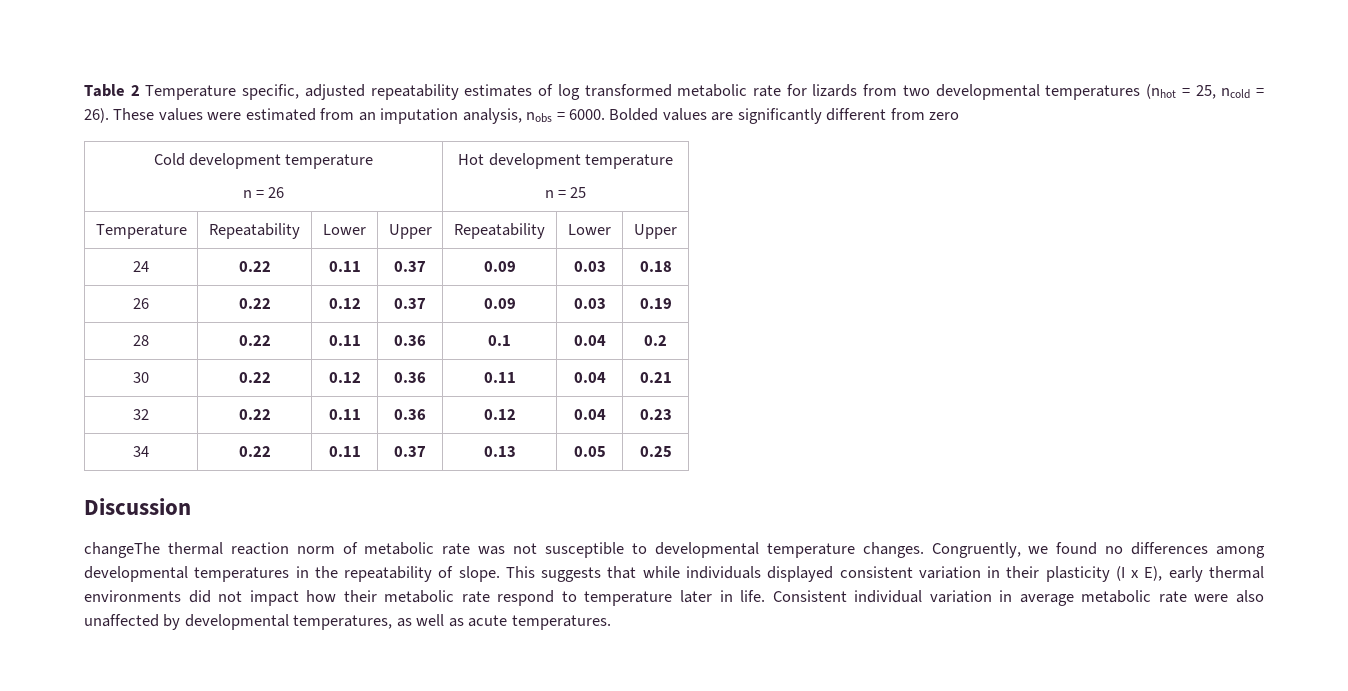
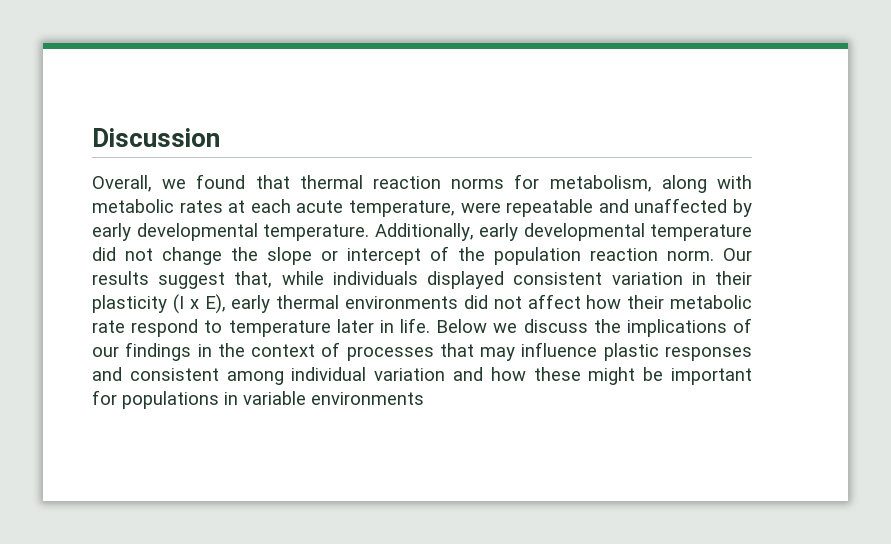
[84,84,1265,100] [84,108,960,124] [153,153,374,169] [242,187,285,198] [458,153,673,169] [544,187,587,198] [95,224,187,239] [209,223,300,239] [323,224,366,235] [388,224,432,239] [454,223,545,239] [568,224,611,235] [634,224,677,239] [133,261,149,272] [238,261,271,272] [328,261,361,272] [394,261,426,272] [483,261,516,272] [573,261,606,272] [639,261,672,272] [133,298,149,309] [238,298,271,309] [328,298,361,309] [394,298,426,309] [483,298,516,309] [573,298,606,309] [639,298,672,309] [133,335,149,346] [238,335,271,346] [328,335,361,346] [394,335,426,346] [488,335,511,346] [573,335,606,346] [644,335,667,346] [133,372,149,383] [238,372,271,383] [328,372,361,383] [394,372,426,383] [483,372,516,383] [573,372,606,383] [639,372,672,383] [133,409,149,420] [238,409,271,420] [328,409,361,420] [394,409,426,420] [483,409,516,420] [573,409,606,420] [639,409,672,420] [133,446,149,457] [238,446,271,457] [328,446,361,457] [394,446,426,457] [483,446,516,457] [573,446,606,457] [639,446,672,457] [84,498,191,515] [84,542,1266,558] [84,566,637,582] Table 2 Temperature specific, adjusted repeatability estimates of log transformed metabolic rate for lizards from two developmental temperatures (nhot = 25, ncold = 26). These values were estimated from an imputation analysis, nobs = 6000. Bolded values are significantly different from zero // Cold development temperature // n = 26 | Hot development temperature // n = 25 // Temperature | Repeatability | Lower | Upper | Repeatability | Lower | Upper // 24 | 0.22 | 0.11 | 0.37 | 0.09 | 0.03 | 0.18 // 26 | 0.22 | 0.12 | 0.37 | 0.09 | 0.03 | 0.19 // 28 | 0.22 | 0.11 | 0.36 | 0.1 | 0.04 | 0.2 // 30 | 0.22 | 0.12 | 0.36 | 0.11 | 0.04 | 0.21 // 32 | 0.22 | 0.11 | 0.36 | 0.12 | 0.04 | 0.23 // 34 | 0.22 | 0.11 | 0.37 | 0.13 | 0.05 | 0.25 // Discussion // changeThe thermal reaction norm of metabolic rate was not susceptible to developmental temperature changes. Congruently, we found no differences among developmental temperatures in the repeatability of slope. This suggests that -> [92,128,220,147] [92,174,752,193] [92,198,753,217] [92,223,752,241] [92,246,752,265] [92,271,273,289] Discussion // Overall, we found that thermal reaction norms for metabolism, along with metabolic rates at each acute temperature, were repeatable and unaffected by early developmental temperature. Additionally, early developmental temperature did not change the slope or intercept of the population reaction norm. Our results suggest that,
[249,590,299,606] impact -> [527,294,581,309] affect
[772,590,1264,606] [84,614,611,630] Consistent individual variation in average metabolic rate were also unaffected by developmental temperatures, as well as acute temperatures. -> [436,318,752,337] [92,342,752,361] [92,367,752,385] [92,390,424,409] Below we discuss the implications of our findings in the context of processes that may influence plastic responses and consistent among individual variation and how these might be important for populations in variable environments

